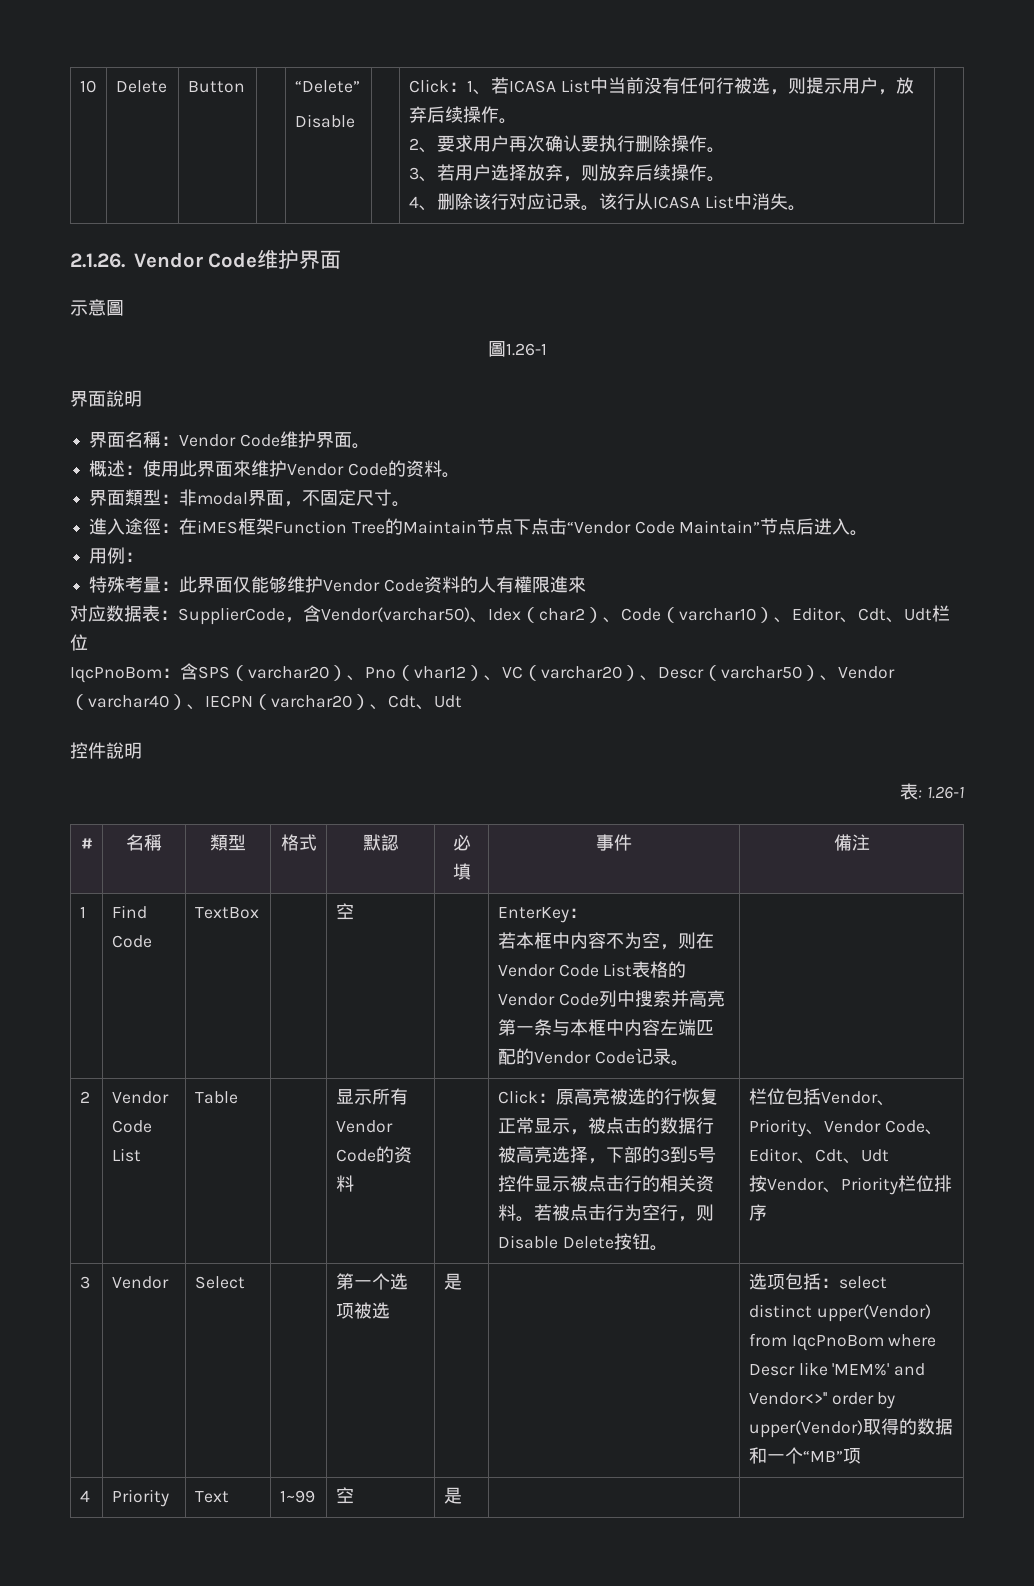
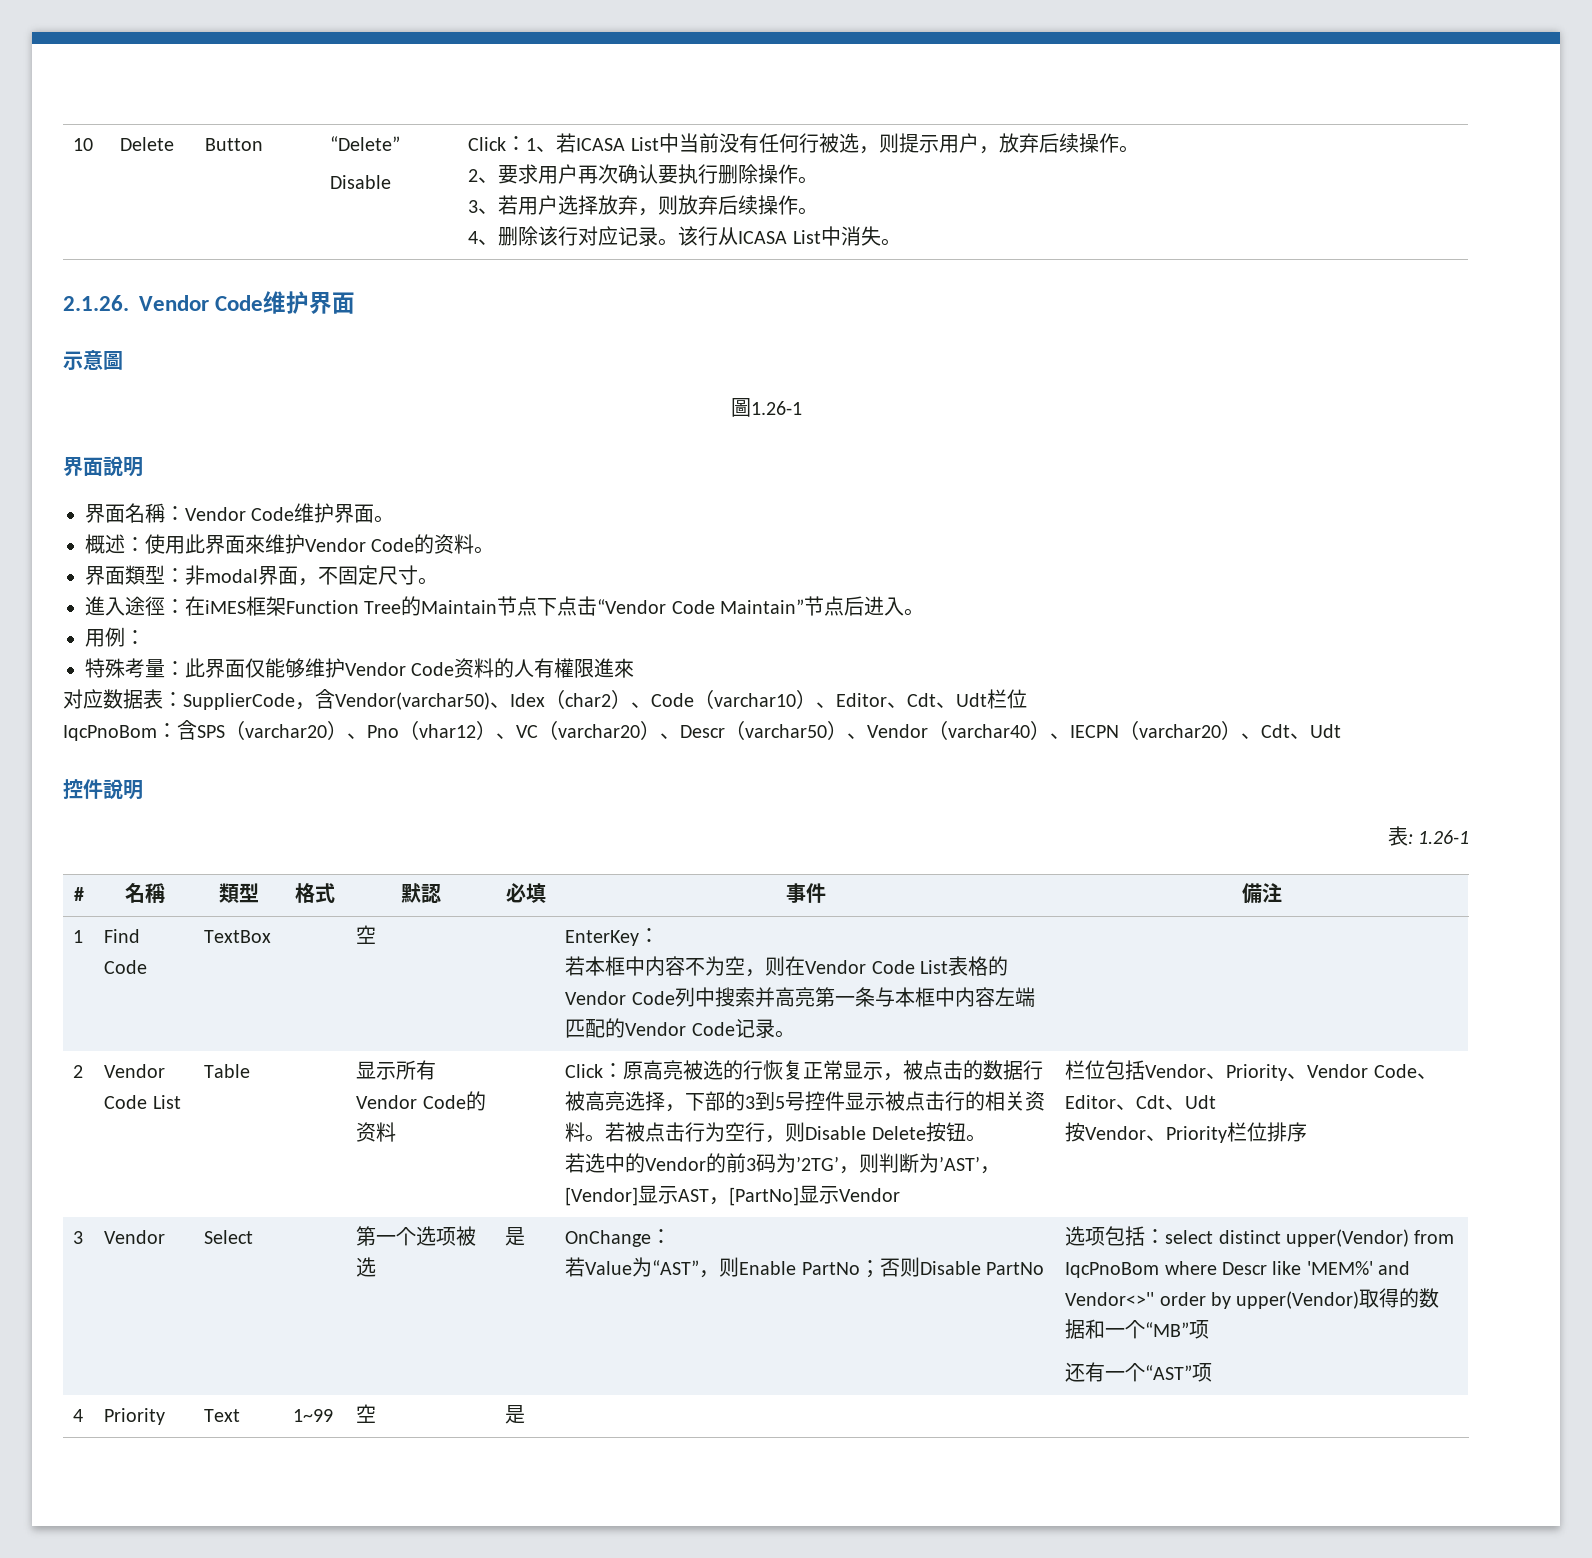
(668, 1248) none -> [565,1153,1001,1174] [565,1185,901,1206] // 若选中的Vendor的前3码为’2TG’，则判断为’AST’，[Vendor]显示AST，[PartNo]显示Vendor
(462, 1281) none -> [565,1229,672,1247] [565,1257,1045,1278] OnChange： // 若Value为“AST”，则Enable PartNo；否则Disable PartNo
(861, 1456) none -> [1065,1362,1213,1382] // 还有一个“AST”项

